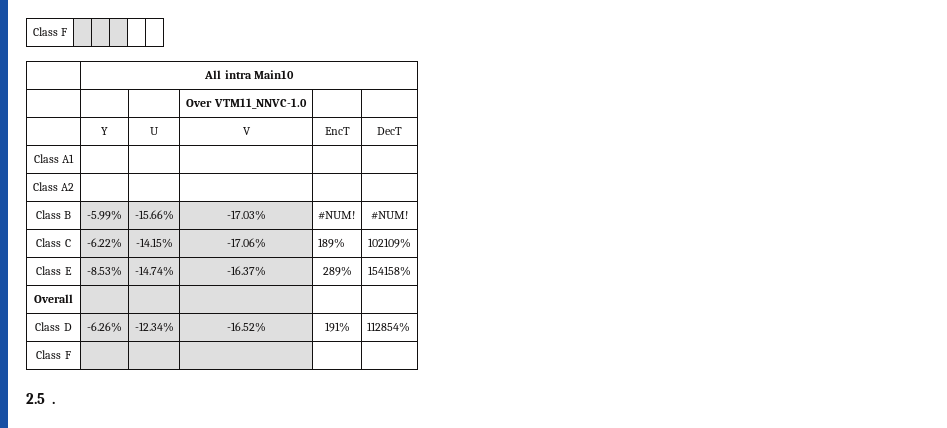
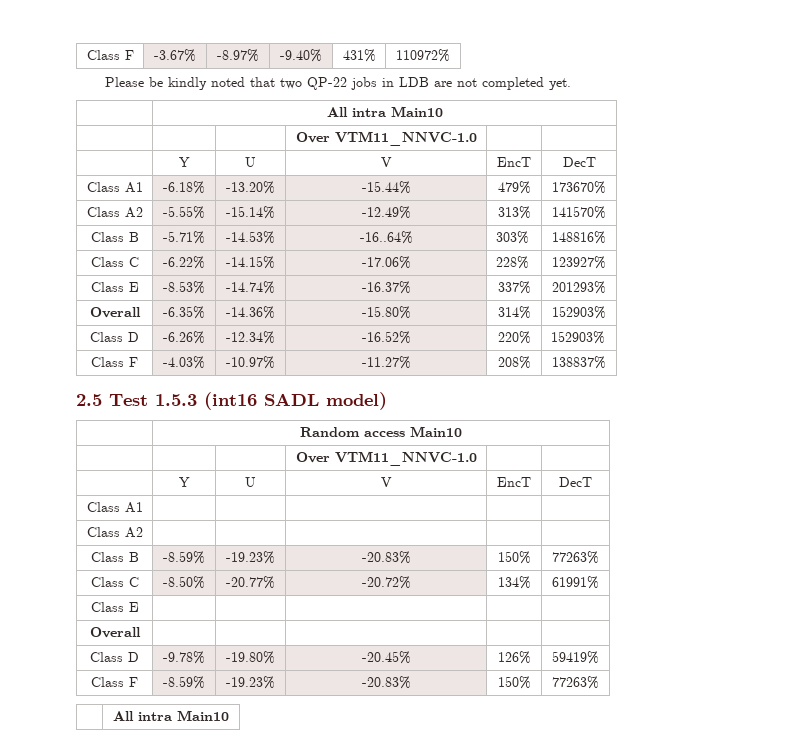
[32,27,68,36] [204,70,252,79] Class F | | | | | // | All intra -> [86,50,134,60] [154,49,196,62] [217,49,259,62] [280,49,322,62] [342,49,376,62] [396,49,450,62] [105,77,572,90] [326,106,443,117] [295,131,477,146] [178,157,190,167] [245,157,256,167] [380,157,392,167] [497,157,531,167] [562,157,596,167] [86,182,143,193] [163,181,205,194] [226,181,275,194] [361,181,411,194] [497,181,531,194] [552,181,606,194] [86,207,143,218] [163,206,205,219] [226,206,275,219] [361,206,411,219] [497,206,531,219] [552,206,606,219] [90,232,139,242] [163,231,205,244] [226,231,275,244] [359,231,413,244] [495,231,529,244] [552,231,606,244] [90,257,139,267] [163,256,205,269] [226,256,275,269] [361,256,411,269] [495,256,529,269] [552,256,606,269] [90,282,139,292] [163,281,205,294] [226,281,275,294] [361,281,411,294] [497,281,531,294] [552,281,606,294] [89,307,141,318] [163,306,205,319] [226,306,275,319] [361,306,411,319] [497,306,531,319] [552,306,606,319] [90,332,139,342] [163,331,205,344] [226,331,275,344] [361,331,411,344] [497,331,531,344] [550,331,605,344] [91,357,138,367] [163,356,205,369] [226,356,275,369] [361,356,411,369] [497,356,531,369] [552,356,606,369] [76,392,387,410] [300,427,405,437] Class F | -3.67% | -8.97% | -9.40% | 431% | 110972% // Please be kindly noted that two QP-22 jobs in LDB are not completed yet. // | All intra Main10 // | | | Over VTM11_NNVC-1.0 | | // | Y | U | V | EncT | DecT // Class A1 | -6.18% | -13.20% | -15.44% | 479% | 173670% // Class A2 | -5.55% | -15.14% | -12.49% | 313% | 141570% // Class B | -5.71% | -14.53% | -16..64% | 303% | 148816% // Class C | -6.22% | -14.15% | -17.06% | 228% | 123927% // Class E | -8.53% | -14.74% | -16.37% | 337% | 201293% // Overall | -6.35% | -14.36% | -15.80% | 314% | 152903% // Class D | -6.26% | -12.34% | -16.52% | 220% | 152903% // Class F | -4.03% | -10.97% | -11.27% | 208% | 138837% // 2.5 Test 1.5.3 (int16 SADL model) // | Random access
[87,210,122,220] [134,210,174,220] [226,210,266,220] [317,211,355,220] [371,211,408,220] [36,238,71,247] [87,238,122,248] [135,238,173,248] [226,238,266,248] [317,238,345,248] [368,238,411,248] [36,266,72,275] [87,266,122,276] [134,266,174,276] [226,266,266,276] [322,266,352,276] [368,266,411,276] [34,294,73,303] [35,322,72,331] [87,322,122,332] [134,322,174,332] [226,322,266,332] [324,322,350,332] [366,322,410,332] [36,350,71,359] [26,393,55,404] -5.99% | -15.66% | -17.03% | #NUM! | #NUM! // Class C | -6.22% | -14.15% | -17.06% | 189% | 102109% // Class E | -8.53% | -14.74% | -16.37% | 289% | 154158% // Overall | | | | | // Class D | -6.26% | -12.34% | -16.52% | 191% | 112854% // Class F | | | | | // 2.5 . -> [163,551,205,564] [226,551,275,564] [361,551,411,564] [497,551,531,564] [552,551,599,564] [90,577,139,587] [163,576,205,589] [226,576,275,589] [361,576,411,589] [497,576,531,589] [552,576,599,589] [90,602,139,612] [89,627,141,638] [90,652,139,662] [163,651,205,664] [226,651,275,664] [361,651,411,664] [497,651,531,664] [552,651,599,664] [91,677,138,687] [163,676,205,689] [226,676,275,689] [361,676,411,689] [497,676,531,689] [552,676,599,689] [113,710,229,721] -8.59% | -19.23% | -20.83% | 150% | 77263% // Class C | -8.50% | -20.77% | -20.72% | 134% | 61991% // Class E | | | | | // Overall | | | | | // Class D | -9.78% | -19.80% | -20.45% | 126% | 59419% // Class F | -8.59% | -19.23% | -20.83% | 150% | 77263% // | All intra Main10

